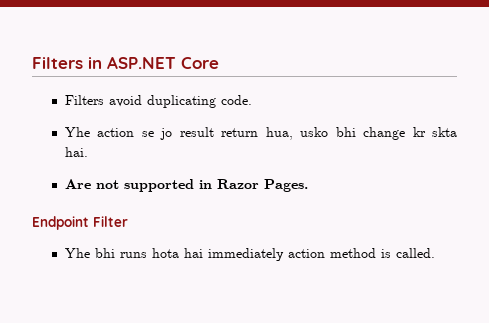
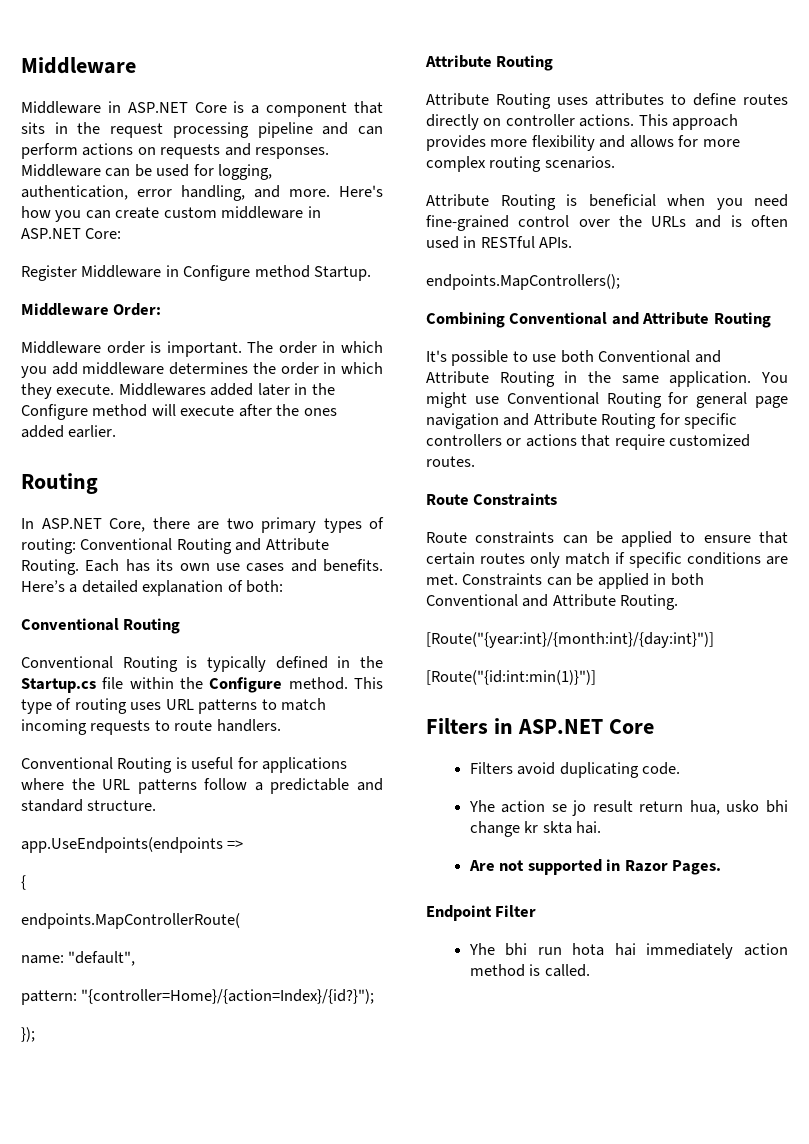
(32, 63) none -> [21,57,136,74] [21,101,383,117] [21,122,383,138] [21,143,330,159] [21,164,273,180] [21,185,383,201] [21,206,321,222] [21,228,122,239] [21,265,372,281] [21,303,162,316] [21,341,383,357] [21,362,384,378] [21,383,335,399] [21,404,337,420] [21,425,117,438] [21,473,98,494] [21,517,384,533] [21,538,329,554] [21,559,383,575] [21,580,284,596] [21,618,181,634] [21,656,383,672] [21,677,383,693] [21,698,327,714] [21,719,281,735] [21,757,348,773] [21,778,383,794] [21,799,157,812] [21,837,244,853] [21,875,26,890] [21,913,240,929] [21,951,136,966] [21,989,375,1005] [21,1027,35,1042] [425,55,554,71] [426,93,788,109] [426,114,739,130] [426,135,740,151] [426,156,615,172] [426,194,788,210] [426,215,788,231] [426,236,573,249] [426,274,620,290] [426,312,771,328] [426,350,721,366] [426,371,788,387] [426,392,788,408] [426,413,738,429] [426,434,751,450] [426,456,475,467] [426,493,558,506] [426,531,788,547] [426,552,788,568] [426,573,704,589] [426,594,679,610] [426,632,714,648] [426,670,596,685] Middleware // Middleware in ASP.NET Core is a component that sits in the request processing pipeline and can perform actions on requests and responses. Middleware can be used for logging, authentication, error handling, and more. Here's how you can create custom middleware in ASP.NET Core: // Register Middleware in Configure method Startup. // Middleware Order: // Middleware order is important. The order in which you add middleware determines the order in which they execute. Middlewares added later in the Configure method will execute after the ones added earlier. // Routing // In ASP.NET Core, there are two primary types of routing: Conventional Routing and Attribute Routing. Each has its own use cases and benefits. Here’s a detailed explanation of both: // Conventional Routing // Conventional Routing is typically defined in the Startup.cs file within the Configure method. This type of routing uses URL patterns to match incoming requests to route handlers. // Conventional Routing is useful for applications where the URL patterns follow a predictable and standard structure. // app.UseEndpoints(endpoints => // { // endpoints.MapControllerRoute( // name: "default", // pattern: "{controller=Home}/{action=Index}/{id?}"); // }); // Attribute Routing // Attribute Routing uses attributes to define routes directly on controller actions. This approach provides more flexibility and allows for more complex routing scenarios. // Attribute Routing is beneficial when you need fine-grained control over the URLs and is often used in RESTful APIs. // endpoints.MapControllers(); // Combining Conventional and Attribute Routing // It's possible to use both Conventional and Attribute Routing in the same application. You might use Conventional Routing for general page navigation and Attribute Routing for specific controllers or actions that require customized routes. // Route Constraints // Route constraints can be applied to ensure that certain routes only match if specific conditions are met. Constraints can be applied in both Conventional and Attribute Routing. // [Route("{year:int}/{month:int}/{day:int}")] // [Route("{id:int:min(1)}")] //
[119,252,147,258] runs -> [537,947,562,955] run

